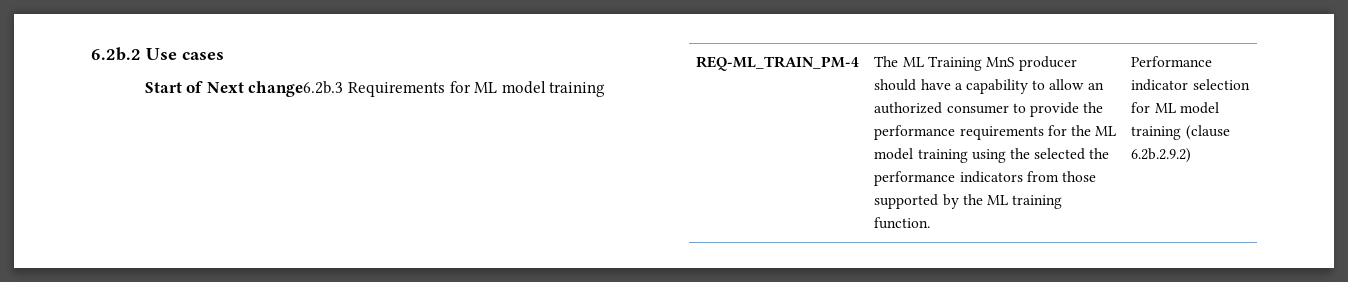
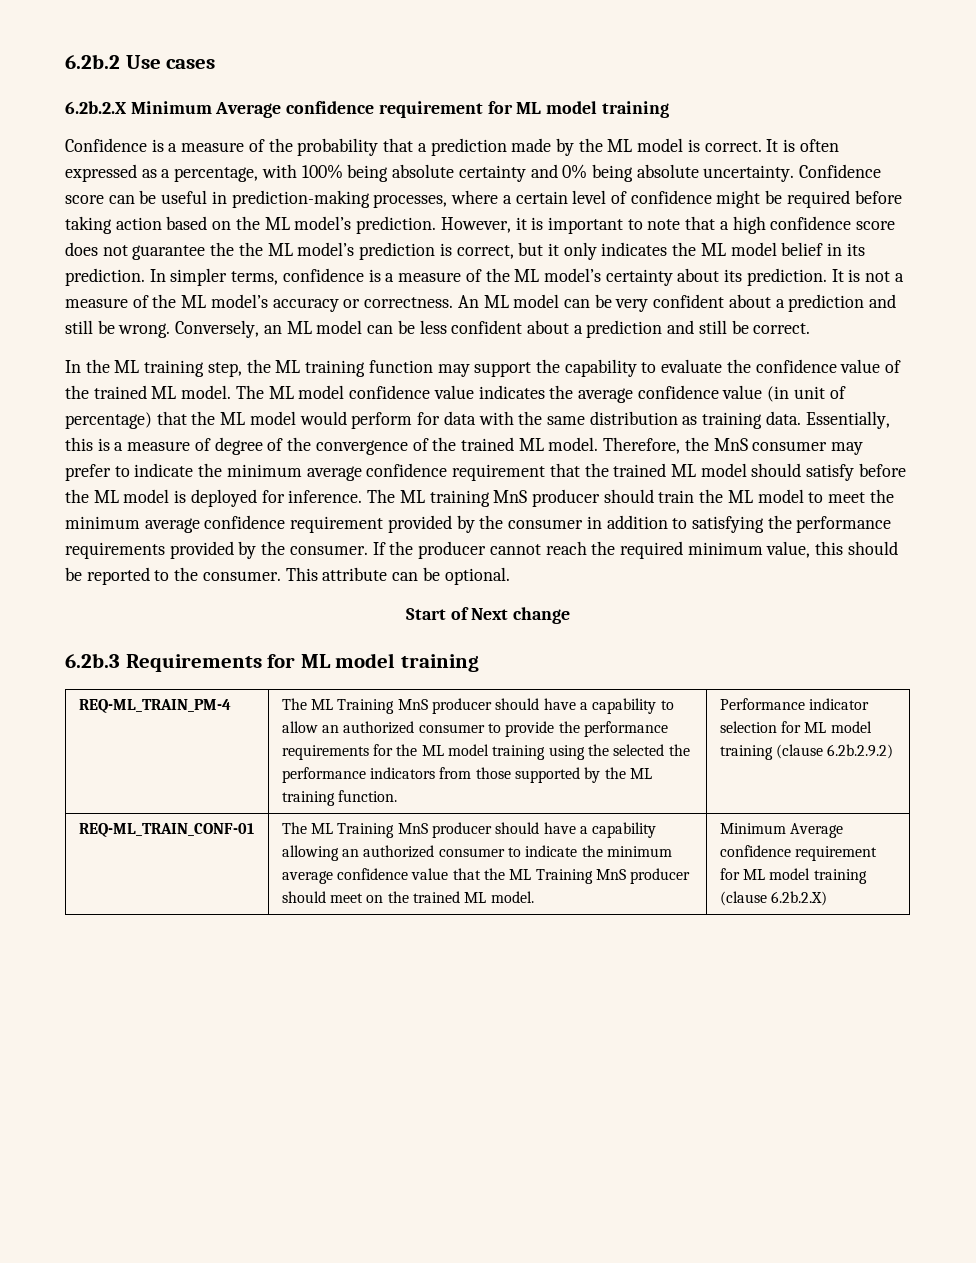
(224, 56) none -> [65,101,669,118] [65,138,839,156] [65,164,882,182] [65,190,902,208] [65,216,896,234] [65,242,865,260] [65,268,904,286] [65,294,897,312] [65,320,811,338] [65,359,902,377] [65,385,846,403] [65,411,890,429] [65,437,864,455] [65,463,906,481] [65,489,894,507] [65,515,892,533] [65,541,898,559] [65,567,510,585] // 6.2b.2.X Minimum Average confidence requirement for ML model training // Confidence is a measure of the probability that a prediction made by the ML model is correct. It is often expressed as a percentage, with 100% being absolute certainty and 0% being absolute uncertainty. Confidence score can be useful in prediction-making processes, where a certain level of confidence might be required before taking action based on the ML model’s prediction. However, it is important to note that a high confidence score does not guarantee the the ML model’s prediction is correct, but it only indicates the ML model belief in its prediction. In simpler terms, confidence is a measure of the ML model’s certainty about its prediction. It is not a measure of the ML model’s accuracy or correctness. An ML model can be very confident about a prediction and still be wrong. Conversely, an ML model can be less confident about a prediction and still be correct. // In the ML training step, the ML training function may support the capability to evaluate the confidence value of the trained ML model. The ML model confidence value indicates the average confidence value (in unit of percentage) that the ML model would perform for data with the same distribution as training data. Essentially, this is a measure of degree of the convergence of the trained ML model. Therefore, the MnS consumer may prefer to indicate the minimum average confidence requirement that the trained ML model should satisfy before the ML model is deployed for inference. The ML training MnS producer should train the ML model to meet the minimum average confidence requirement provided by the consumer in addition to satisfying the performance requirements provided by the consumer. If the producer cannot reach the required minimum value, this should be reported to the consumer. This attribute can be optional.
[248,81,344,97] change6.2b.3 -> [513,607,571,624] [65,653,120,668] change // 6.2b.3
(1192, 155) none -> [78,823,254,837] [281,822,657,838] [281,845,672,861] [281,868,691,884] [281,891,534,903] [719,823,844,838] [719,845,878,861] [719,868,867,884] [719,891,828,906] // REQ-ML_TRAIN_CONF-01 | The ML Training MnS producer should have a capability allowing an authorized consumer to indicate the minimum average confidence value that the ML Training MnS producer should meet on the trained ML model. | Minimum Average confidence requirement for ML model training (clause 6.2b.2.X)

